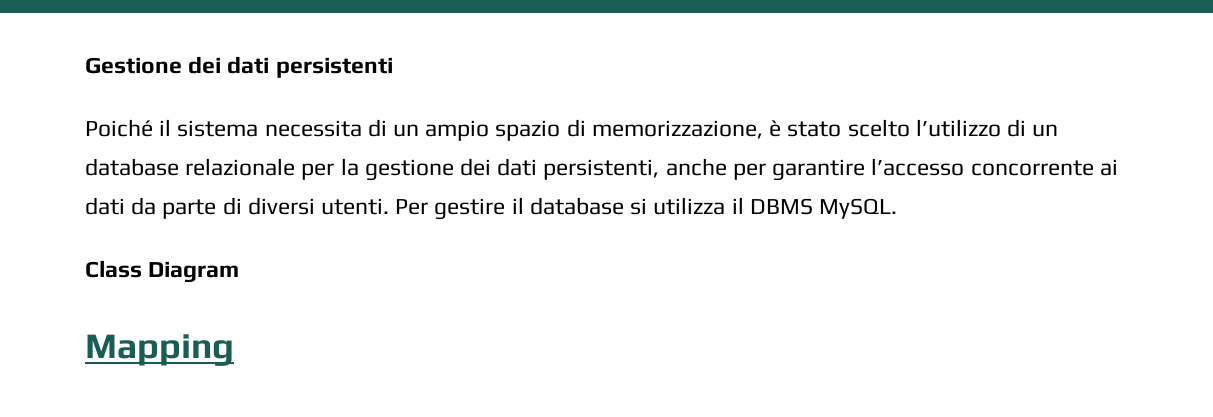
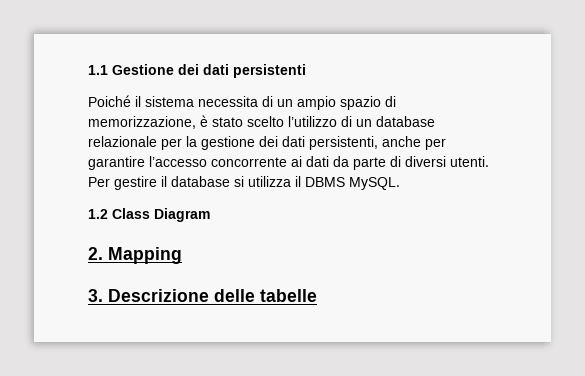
(85, 65) none -> [88,65,108,75] 1.1
(897, 208) none -> [88,209,108,219] 1.2
(240, 272) none -> [88,247,103,260] 2.
(234, 350) none -> [88,289,317,302] // 3. Descrizione delle tabelle

